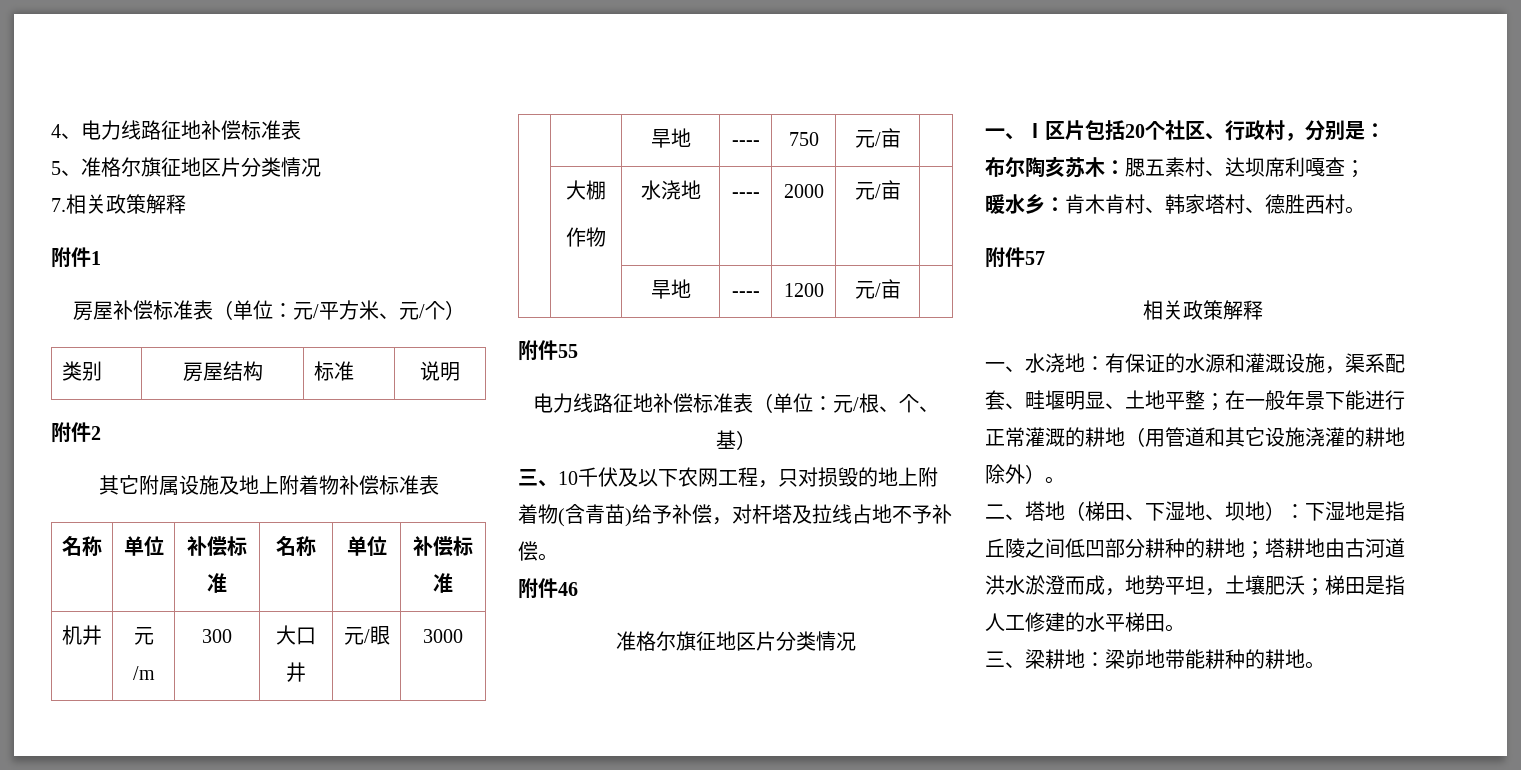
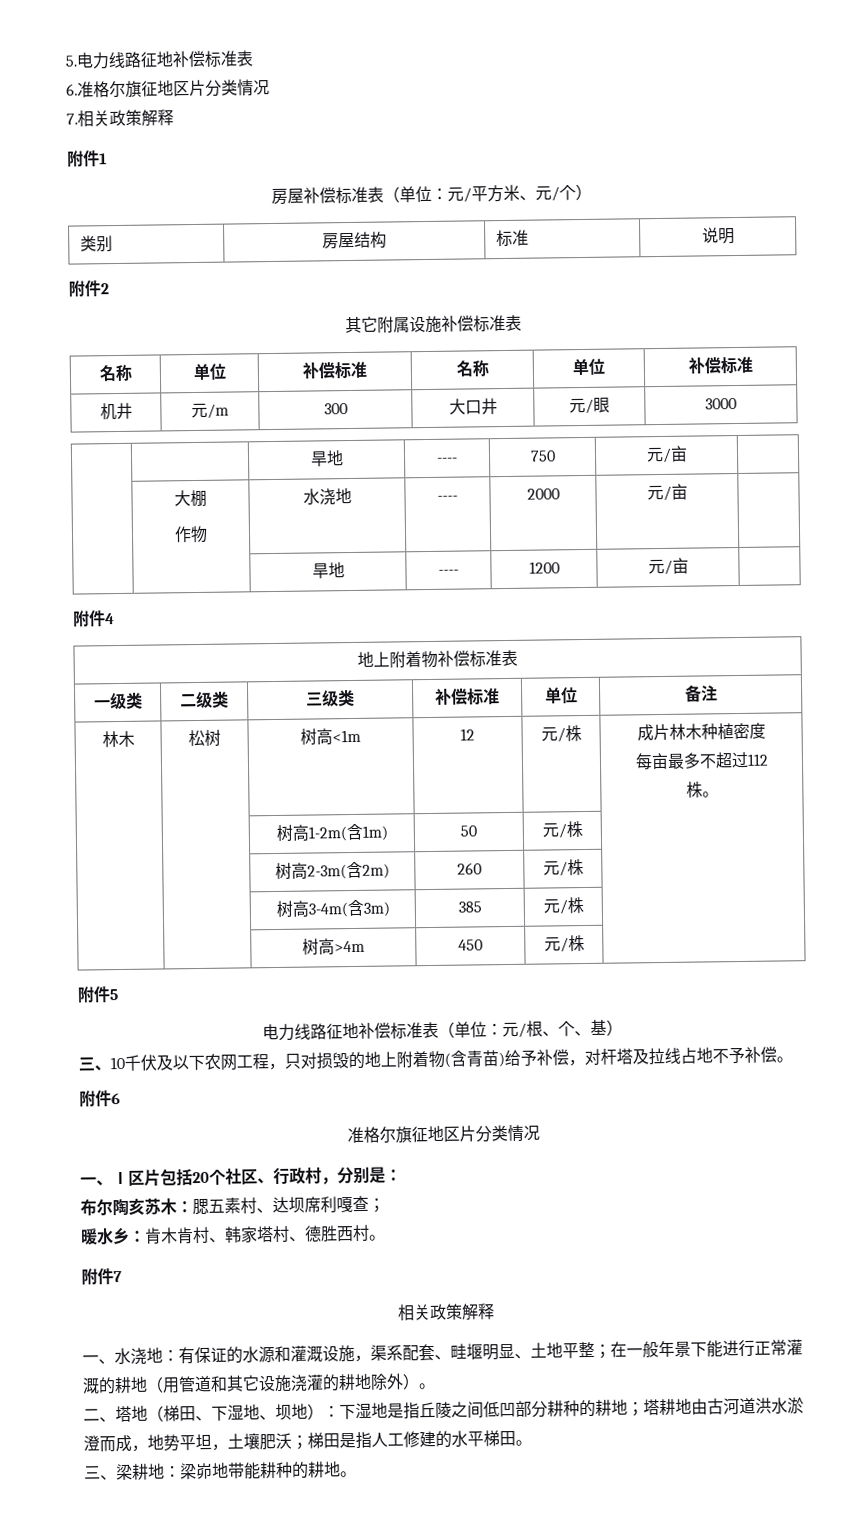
[51,124,81,139] 4、 -> [65,55,77,67] 5.
[51,161,81,176] 5、 -> [66,83,78,96] 6.
[218,475,339,495] 及地上附着物 -> (442, 324) none
[558,344,578,358] 55 -> [105,613,115,625] [357,649,518,669] [93,691,143,711] [180,690,229,710] [306,689,355,708] [435,687,500,705] [544,687,578,704] [683,684,718,703] [101,730,135,748] [188,729,221,747] [300,728,361,746] [460,728,475,741] [540,725,582,743] [636,722,766,742] [634,751,769,770] [685,781,719,798] [275,823,388,842] [460,825,477,837] [541,821,583,839] [275,861,390,880] [457,862,482,875] [542,859,584,877] [275,899,390,918] [457,901,482,913] [542,897,584,915] [302,938,365,956] [458,939,483,951] [543,935,585,953] [77,986,119,1003] 4 // 地上附着物补偿标准表 // 一级类 | 二级类 | 三级类 | 补偿标准 | 单位 | 备注 // 林木 | 松树 | 树高<1m | 12 | 元/株 | 成片林木种植密度 // 每亩最多不超过112 // 株。 // | | 树高1-2m(含1m) | 50 | 元/株 | // | | 树高2-3m(含2m) | 260 | 元/株 | // | | 树高3-4m(含3m) | 385 | 元/株 | // | | 树高>4m | 450 | 元/株 | // 附件5
[558,582,578,596] 46 -> [111,1093,121,1105] 6
[1025,251,1045,265] 57 -> [113,1271,122,1283] 7

